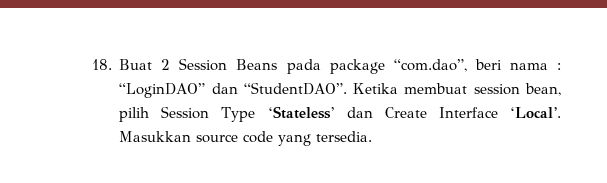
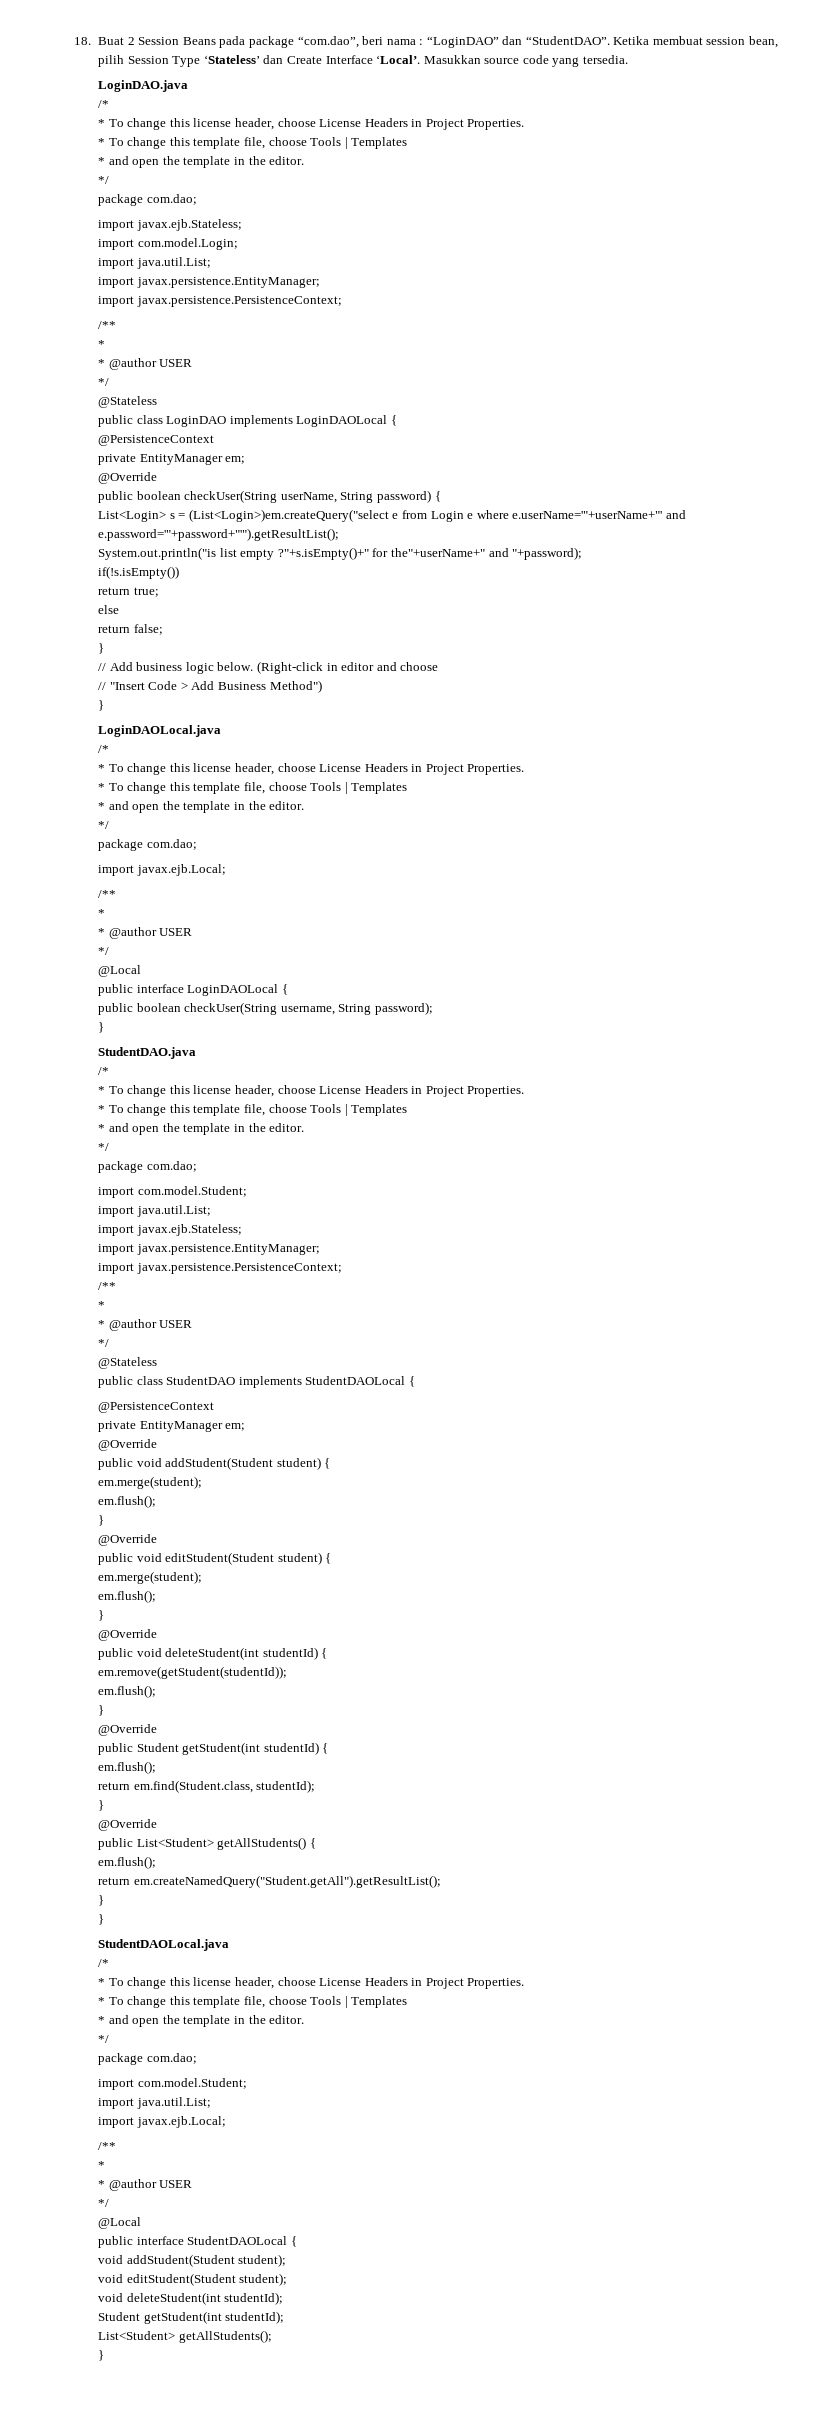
(373, 136) none -> [98,80,189,92] [98,100,110,108] [98,118,525,130] [98,137,408,149] [98,156,305,168] [98,176,110,184] [98,194,197,206] [98,219,242,231] [98,238,238,250] [98,257,211,269] [98,277,320,288] [98,296,342,307] [98,321,117,329] [98,340,106,348] [98,358,193,370] [98,378,110,386] [98,396,158,408] [98,415,397,427] [98,435,215,446] [98,454,246,465] [98,472,158,484] [98,490,441,503] [98,509,686,522] [98,528,340,541] [98,547,583,560] [98,566,180,579] [98,587,159,597] [98,605,120,614] [98,624,163,635] [98,643,105,654] [98,661,439,674] [98,680,322,693] [98,700,105,711] [98,725,222,737] [98,745,110,753] [98,763,525,775] [98,782,408,794] [98,801,305,813] [98,821,110,829] [98,839,197,851] [98,864,226,876] [98,890,117,898] [98,909,106,917] [98,927,193,939] [98,947,110,955] [98,965,142,977] [98,984,288,996] [98,1002,433,1015] [98,1022,105,1033] [98,1047,197,1059] [98,1067,110,1075] [98,1085,525,1097] [98,1104,408,1116] [98,1123,305,1135] [98,1143,110,1151] [98,1161,197,1173] [98,1186,247,1198] [98,1205,211,1217] [98,1224,242,1236] [98,1244,320,1255] [98,1263,342,1274] [98,1282,117,1290] [98,1301,106,1309] [98,1319,193,1331] [98,1339,110,1347] [98,1357,158,1369] [98,1376,415,1388] [98,1402,215,1413] [98,1421,246,1432] [98,1439,158,1451] [98,1457,331,1470] [98,1476,203,1489] [98,1495,157,1508] [98,1515,105,1526] [98,1534,158,1546] [98,1552,332,1565] [98,1571,203,1584] [98,1590,157,1603] [98,1610,105,1621] [98,1629,158,1641] [98,1647,328,1660] [98,1666,288,1679] [98,1685,157,1698] [98,1705,105,1716] [98,1724,158,1736] [98,1742,329,1755] [98,1761,157,1774] [98,1780,316,1793] [98,1800,105,1811] [98,1819,158,1831] [98,1837,316,1850] [98,1856,157,1869] [98,1875,441,1888] [98,1895,105,1906] [98,1914,105,1925] [98,1939,230,1951] [98,1959,110,1967] [98,1977,525,1989] [98,1996,408,2008] [98,2015,305,2027] [98,2035,110,2043] [98,2053,197,2065] [98,2078,247,2090] [98,2097,211,2109] [98,2116,226,2128] [98,2142,117,2150] [98,2161,106,2169] [98,2179,193,2191] [98,2199,110,2207] [98,2217,142,2229] [98,2236,297,2248] [98,2254,287,2267] [98,2273,288,2286] [98,2292,284,2305] [98,2311,285,2324] [98,2330,272,2343] [98,2350,105,2361] // LoginDAO.java // /* // * To change this license header, choose License Headers in Project Properties. // * To change this template file, choose Tools | Templates // * and open the template in the editor. // */ // package com.dao; // import javax.ejb.Stateless; // import com.model.Login; // import java.util.List; // import javax.persistence.EntityManager; // import javax.persistence.PersistenceContext; // /** // * // * @author USER // */ // @Stateless // public class LoginDAO implements LoginDAOLocal { // @PersistenceContext // private EntityManager em; // @Override // public boolean checkUser(String userName, String password) { // List<Login> s = (List<Login>)em.createQuery("select e from Login e where e.userName='"+userName+"' and e.password='"+password+"'").getResultList(); // System.out.println("is list empty ?"+s.isEmpty()+" for the"+userName+" and "+password); // if(!s.isEmpty()) // return true; // else // return false; // } // // Add business logic below. (Right-click in editor and choose // // "Insert Code > Add Business Method") // } // LoginDAOLocal.java // /* // * To change this license header, choose License Headers in Project Properties. // * To change this template file, choose Tools | Templates // * and open the template in the editor. // */ // package com.dao; // import javax.ejb.Local; // /** // * // * @author USER // */ // @Local // public interface LoginDAOLocal { // public boolean checkUser(String username, String password); // } // StudentDAO.java // /* // * To change this license header, choose License Headers in Project Properties. // * To change this template file, choose Tools | Templates // * and open the template in the editor. // */ // package com.dao; // import com.model.Student; // import java.util.List; // import javax.ejb.Stateless; // import javax.persistence.EntityManager; // import javax.persistence.PersistenceContext; // /** // * // * @author USER // */ // @Stateless // public class StudentDAO implements StudentDAOLocal { // @PersistenceContext // private EntityManager em; // @Override // public void addStudent(Student student) { // em.merge(student); // em.flush(); // } // @Override // public void editStudent(Student student) { // em.merge(student); // em.flush(); // } // @Override // public void deleteStudent(int studentId) { // em.remove(getStudent(studentId)); // em.flush(); // } // @Override // public Student getStudent(int studentId) { // em.flush(); // return em.find(Student.class, studentId); // } // @Override // public List<Student> getAllStudents() { // em.flush(); // return em.createNamedQuery("Student.getAll").getResultList(); // } // } // StudentDAOLocal.java // /* // * To change this license header, choose License Headers in Project Properties. // * To change this template file, choose Tools | Templates // * and open the template in the editor. // */ // package com.dao; // import com.model.Student; // import java.util.List; // import javax.ejb.Local; // /** // * // * @author USER // */ // @Local // public interface StudentDAOLocal { // void addStudent(Student student); // void editStudent(Student student); // void deleteStudent(int studentId); // Student getStudent(int studentId); // List<Student> getAllStudents(); // }

